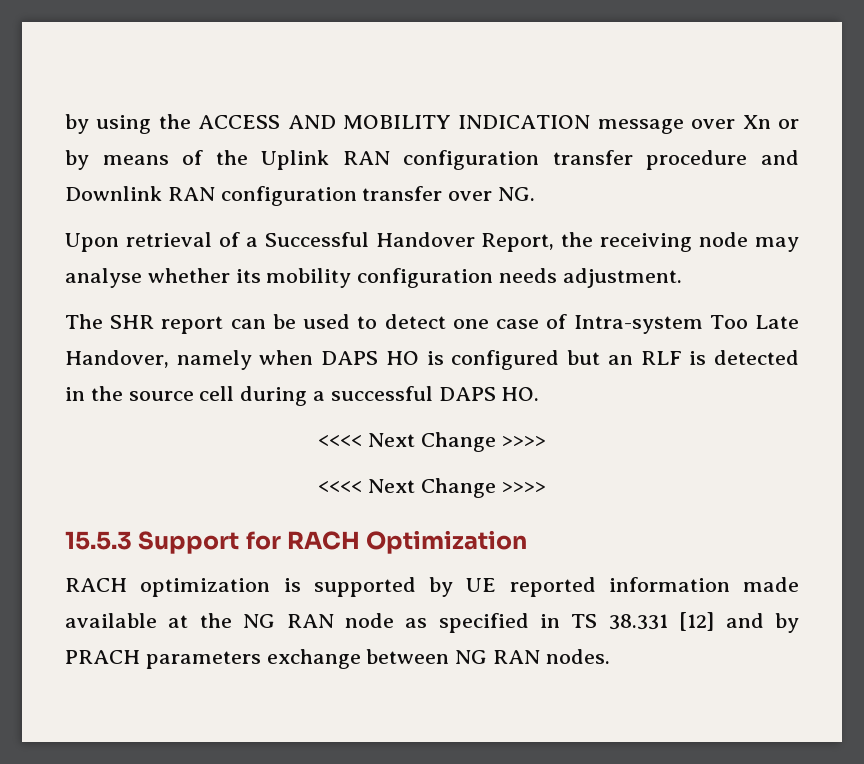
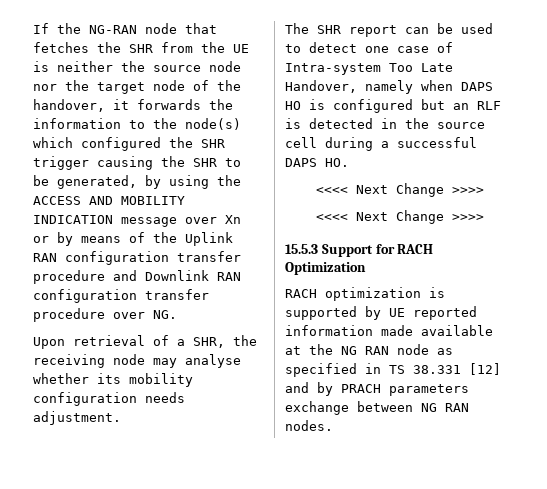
(65, 124) none -> [33,23,217,34] [33,42,249,53] [33,61,241,72] [33,80,241,94] [33,99,233,112] [33,118,241,130] [33,137,225,151] [33,156,241,170] [33,175,137,189] If the NG-RAN node that fetches the SHR from the UE is neither the source node nor the target node of the handover, it forwards the information to the node(s) which configured the SHR trigger causing the SHR to be generated,
(443, 193) none -> [33,308,105,322] procedure
[264,232,555,252] Successful Handover Report, -> [193,337,225,348] SHR,

